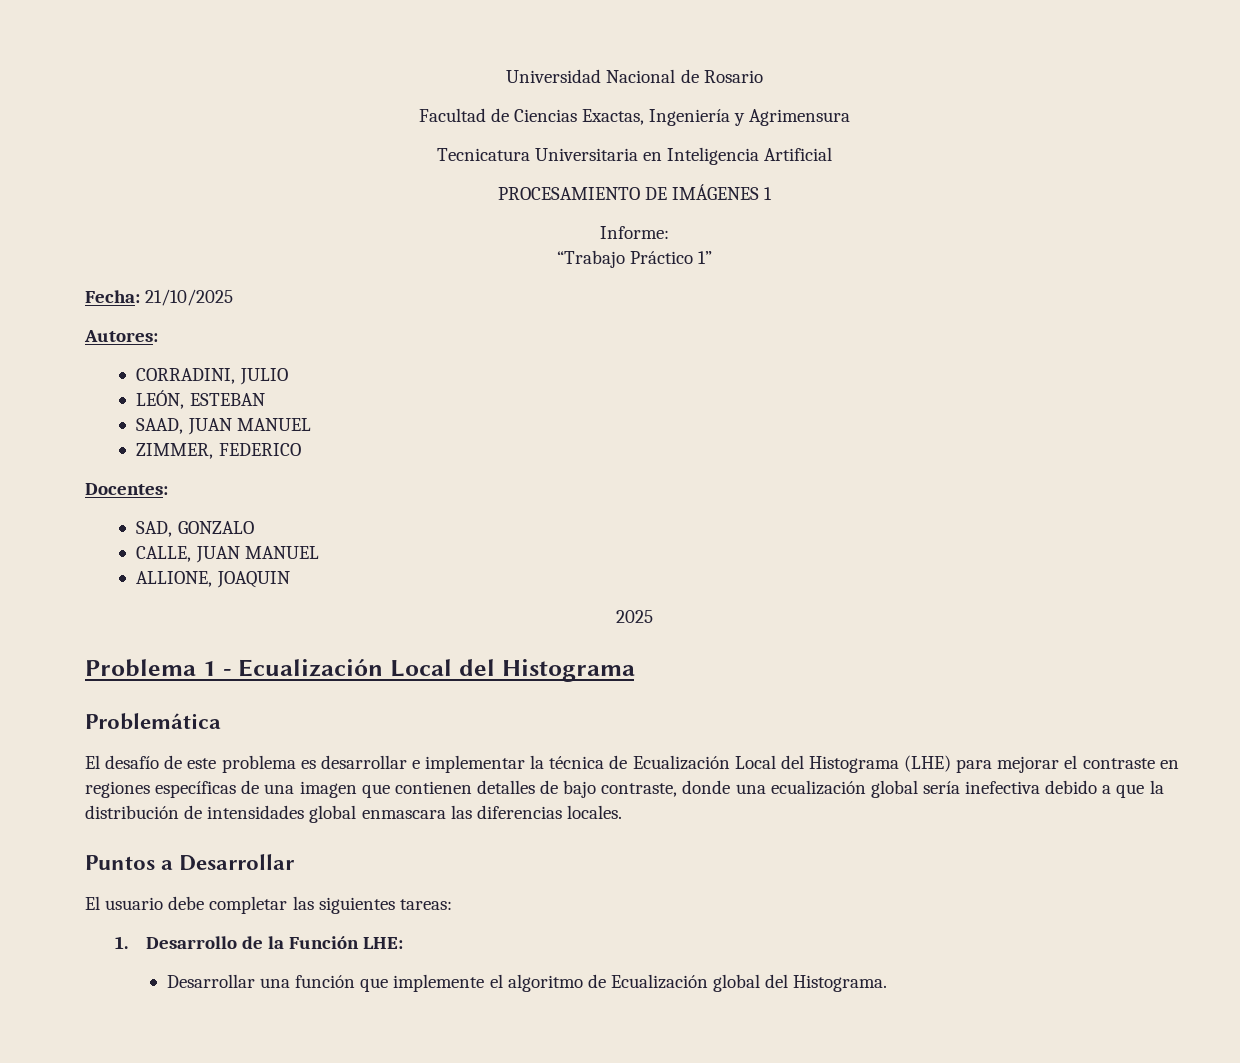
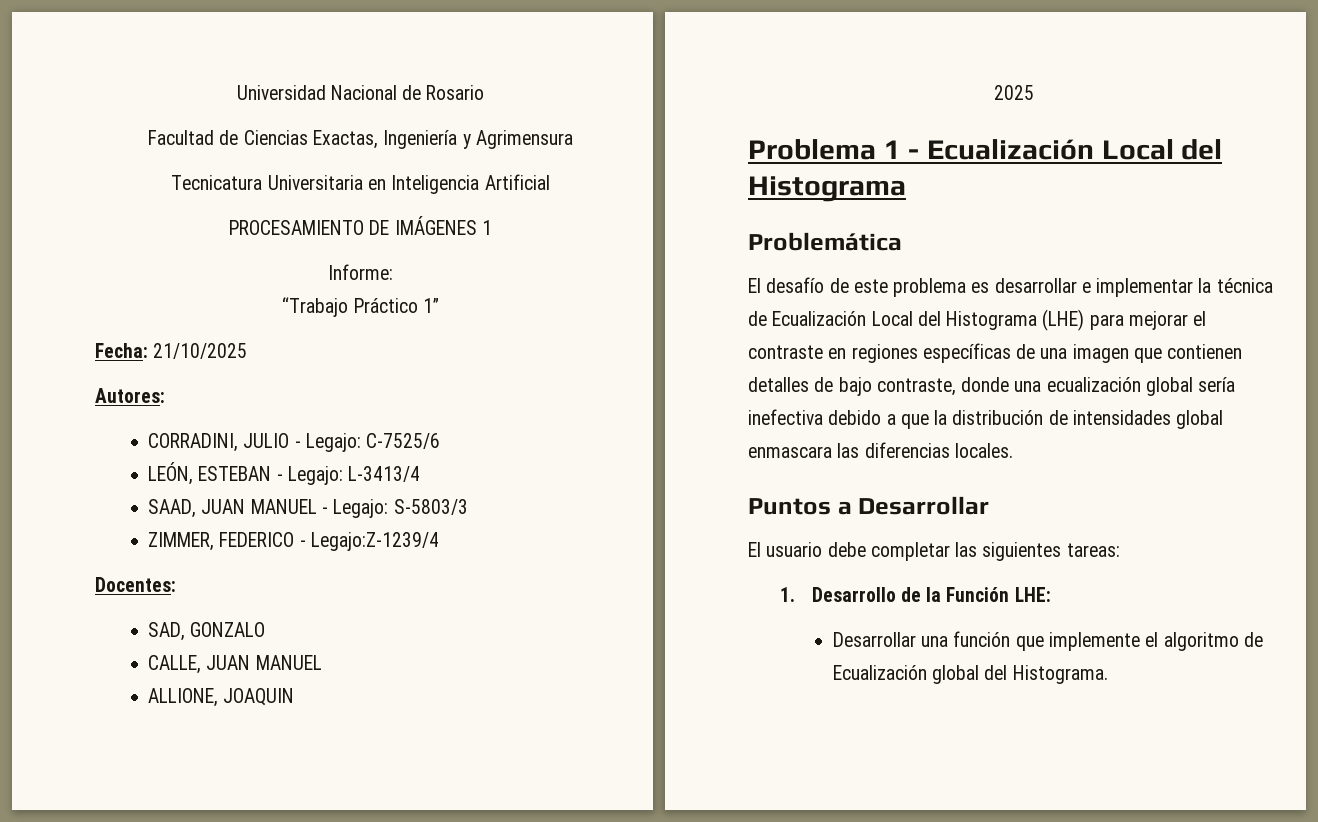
(288, 376) none -> [294,433,441,452] - Legajo: C-7525/6
(265, 399) none -> [276,466,421,485] - Legajo: L-3413/4
(311, 424) none -> [321,499,468,518] - Legajo: S-5803/3
(301, 449) none -> [299,532,439,551] - Legajo:Z-1239/4

